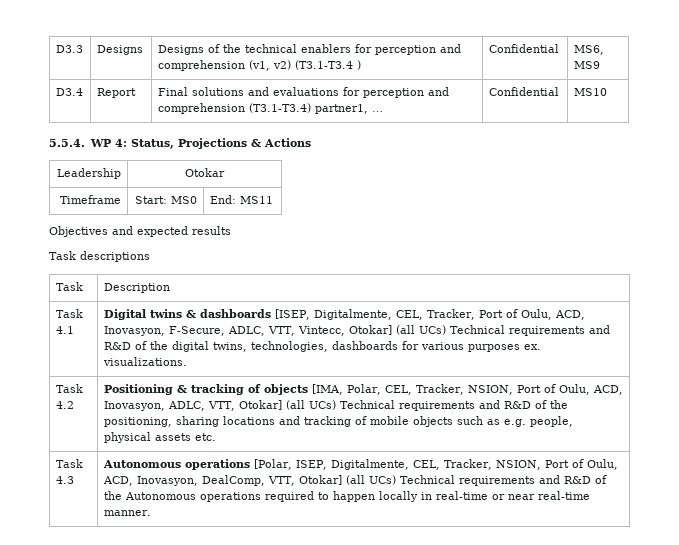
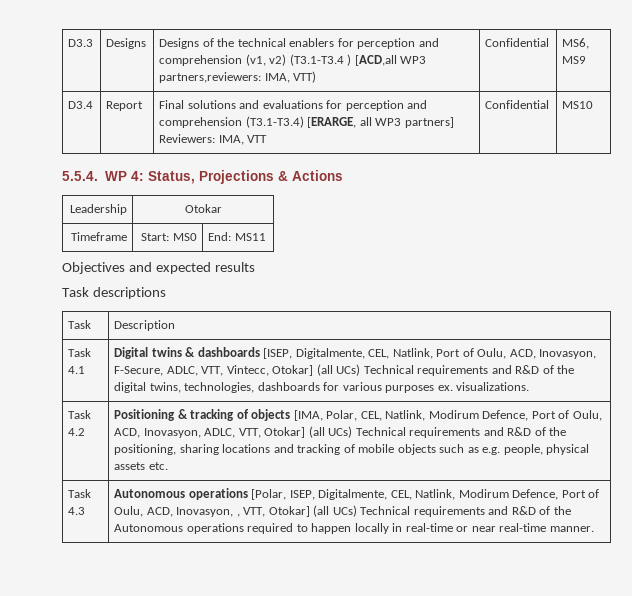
(361, 65) none -> [354,55,427,66] [159,71,317,83] [ACD,all WP3 partners,reviewers: IMA, VTT)
[314,104,383,114] partner1, … -> [307,117,454,128] [159,134,268,145] [ERARGE, all WP3 partners] Reviewers: IMA, VTT
[426,309,475,320] Tracker, -> [392,348,433,359] Natlink,
[415,384,513,395] Tracker, NSION, -> [385,410,529,421] Natlink, Modirum Defence,
[443,459,618,470] [102,475,265,486] Tracker, NSION, Port of Oulu, ACD, Inovasyon, DealComp, -> [415,489,600,500] [114,506,240,517] Natlink, Modirum Defence, Port of Oulu, ACD, Inovasyon, ,

